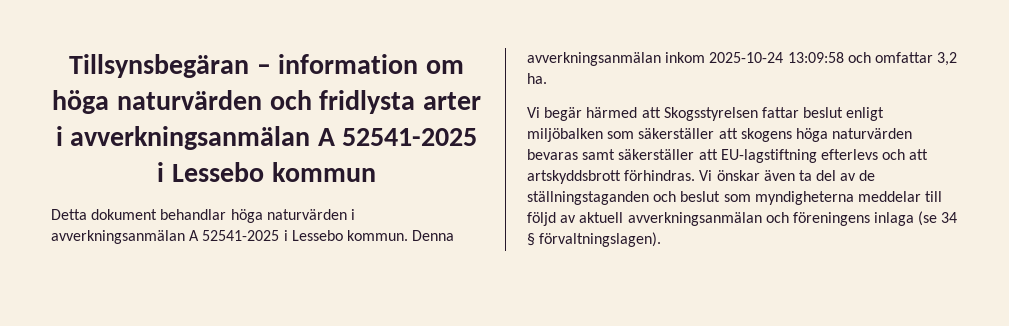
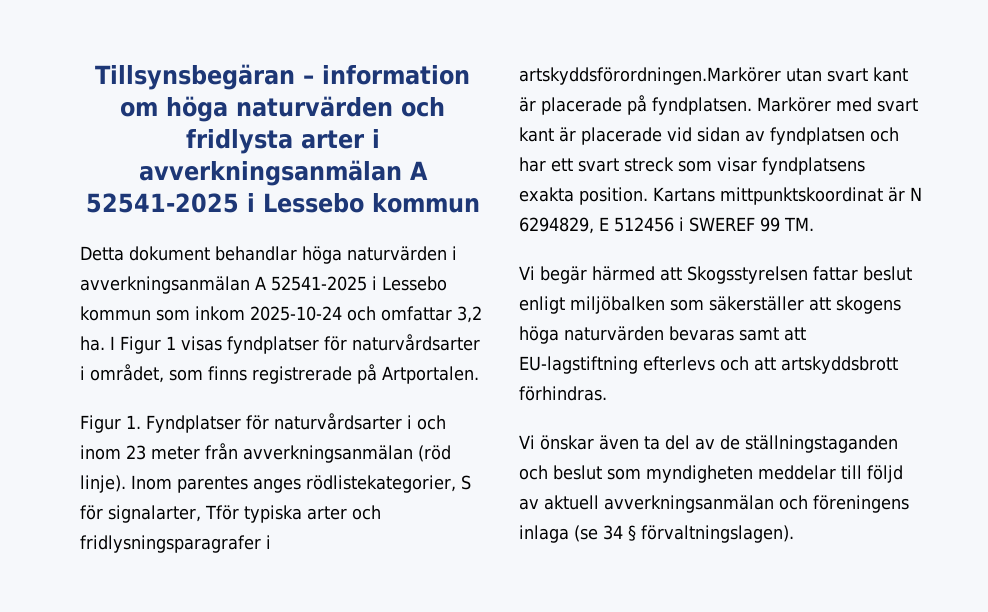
[346,230,455,241] [527,52,661,66] kommun. Denna avverkningsanmälan -> [80,306,190,321] kommun som
[787,52,844,63] 13:09:58 -> (342, 313) none
(547, 78) none -> [110,334,480,354] [80,364,479,384] [80,413,446,433] [80,443,451,463] [80,475,471,493] [80,505,381,523] [80,535,271,553] [519,67,908,85] [519,95,918,115] [519,127,899,145] [519,157,865,175] [519,187,922,205] [519,217,814,234] I Figur 1 visas fyndplatser för naturvårdsarter i området, som finns registrerade på Artportalen. // Figur 1. Fyndplatser för naturvårdsarter i och inom 23 meter från avverkningsanmälan (röd linje). Inom parentes anges rödlistekategorier, S för signalarter, Tför typiska arter och fridlysningsparagrafer i artskyddsförordningen.Markörer utan svart kant är placerade på fyndplatsen. Markörer med svart kant är placerade vid sidan av fyndplatsen och har ett svart streck som visar fyndplatsens exakta position. Kartans mittpunktskoordinat är N 6294829, E 512456 i SWEREF 99 TM.
[618,149,695,160] säkerställer -> (779, 334) none
(696, 175) none -> (607, 393) //
[754,191,854,205] myndigheterna -> [646,465,753,483] myndigheten

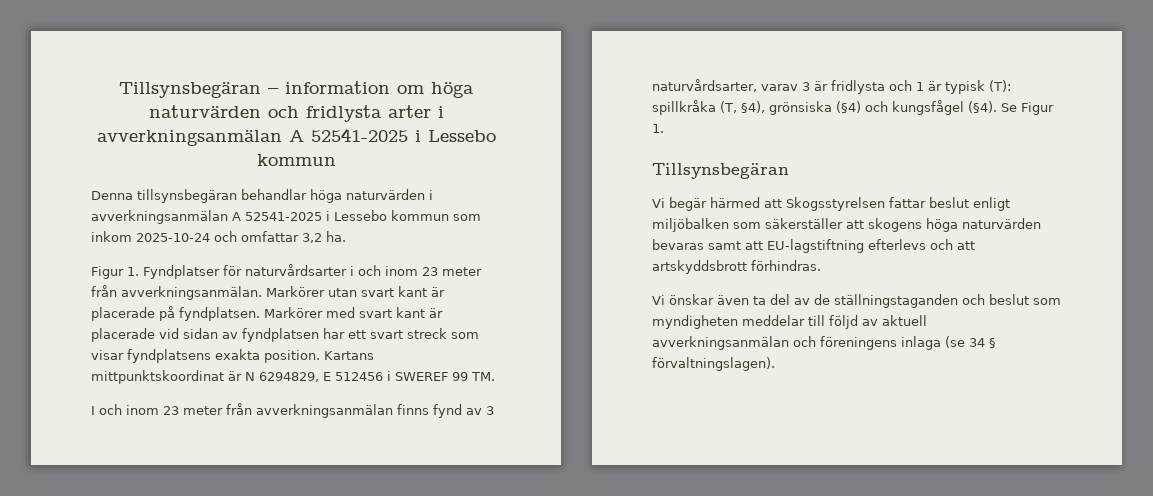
[80,246,210,261] Detta dokument -> [91,189,237,203] Denna tillsynsbegäran
[110,334,480,354] [80,364,479,384] I Figur 1 visas fyndplatser för naturvårdsarter i området, som finns registrerade på Artportalen. -> (346, 236) none
[243,445,451,463] [80,475,471,493] [80,505,381,523] [80,535,271,553] [519,67,781,85] avverkningsanmälan (röd linje). Inom parentes anges rödlistekategorier, S för signalarter, Tför typiska arter och fridlysningsparagrafer i artskyddsförordningen.Markörer -> [121,286,325,300] avverkningsanmälan. Markörer
[870,127,899,142] och -> (319, 335) none
(814, 224) none -> [91,403,494,418] [652,79,1011,94] [652,100,1054,115] [652,124,664,133] [652,163,789,179] // I och inom 23 meter från avverkningsanmälan finns fynd av 3 naturvårdsarter, varav 3 är fridlysta och 1 är typisk (T): spillkråka (T, §4), grönsiska (§4) och kungsfågel (§4). Se Figur 1. // Tillsynsbegäran

